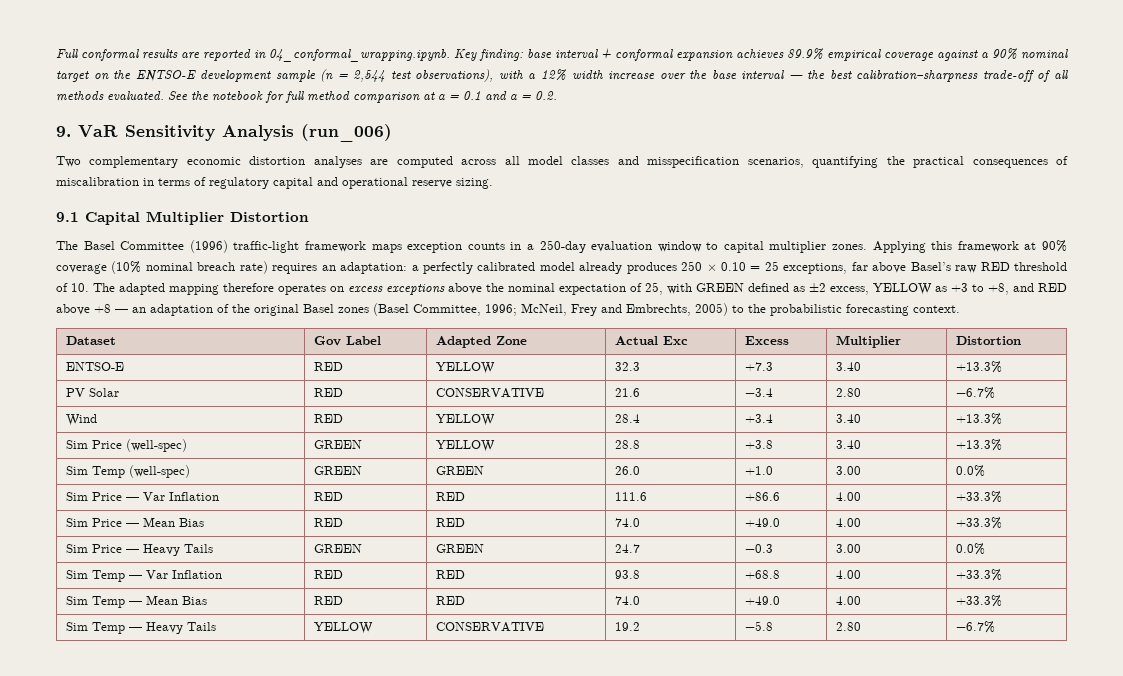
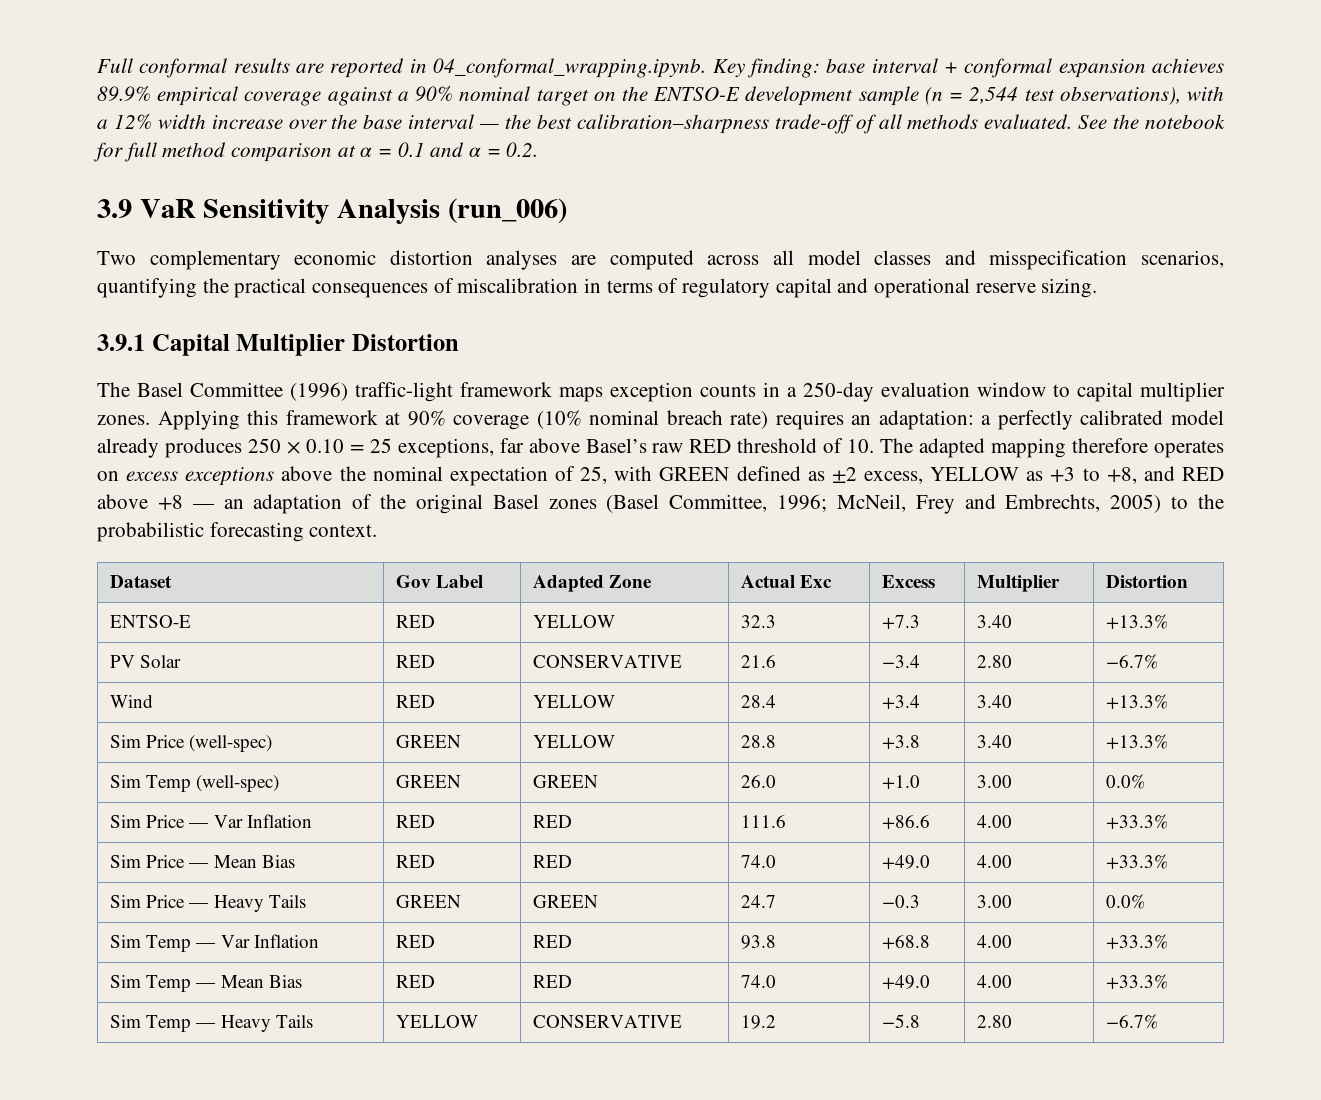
[56,126,71,137] 9. -> [97,199,132,218] 3.9
[56,212,79,222] 9.1 -> [97,334,145,351] 3.9.1

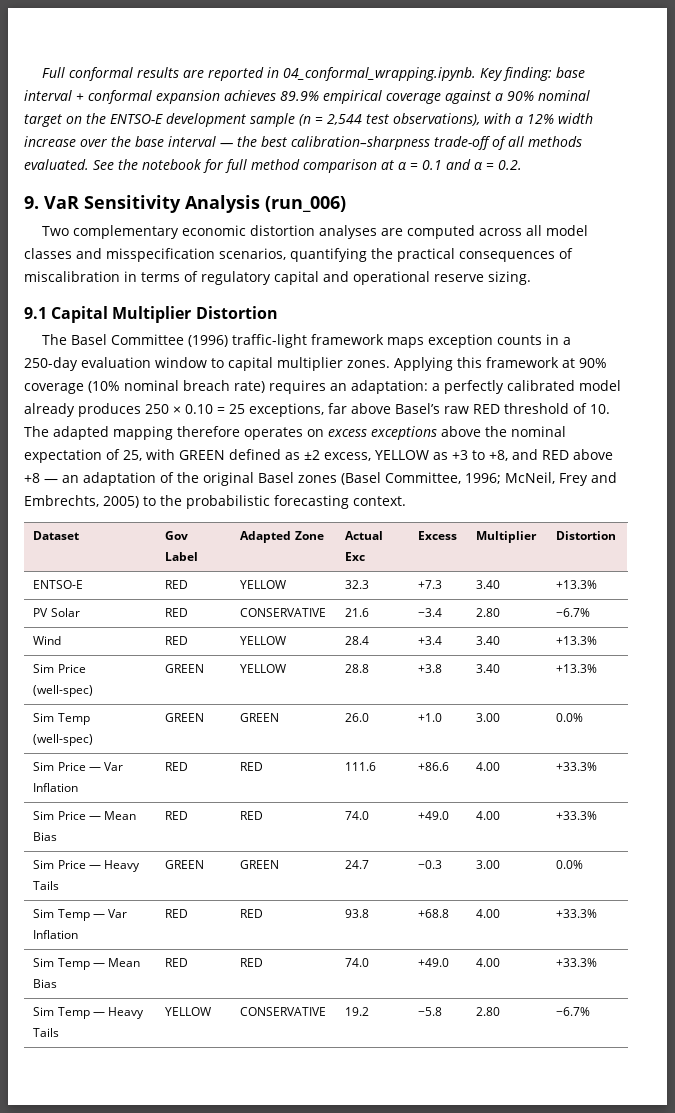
[97,199,132,218] 3.9 -> [24,196,39,209] 9.
[97,334,145,351] 3.9.1 -> [24,307,47,319] 9.1

